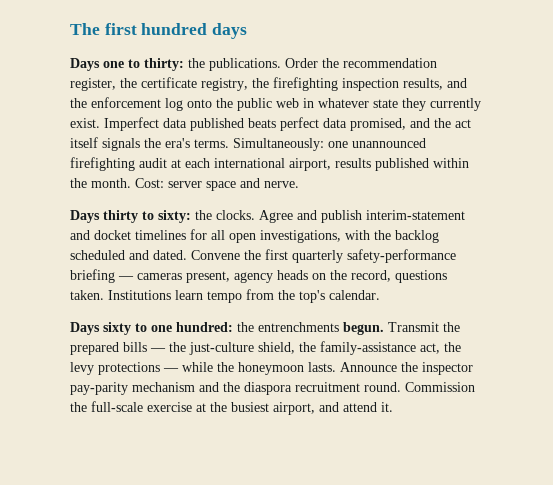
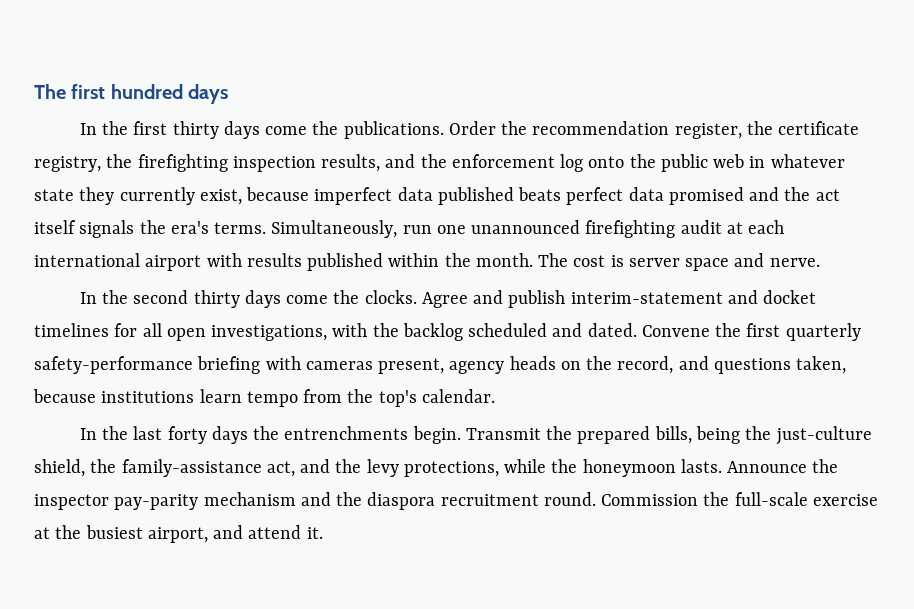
[70,58,184,71] Days one to thirty: -> [79,121,308,139] In the first thirty days come
[70,117,159,131] exist. Imperfect -> [199,187,393,205] exist, because imperfect
[350,118,406,131] promised, -> [668,187,744,205] promised
[233,138,324,151] Simultaneously: -> [271,220,432,238] Simultaneously, run
[289,158,331,171] airport, -> [145,253,242,271] airport with
[135,178,164,188] Cost: -> [538,253,624,267] The cost is
[70,210,191,223] Days thirty to sixty: -> [79,290,329,308] In the second thirty days come
[118,276,134,280] — -> [265,356,301,370] with
[395,270,447,283] [70,290,171,300] questions taken. Institutions -> [678,356,847,374] [33,389,195,403] and questions taken, because institutions
[70,322,233,335] Days sixty to one hundred: -> [79,426,248,444] In the last forty days
[343,322,384,335] begun. -> [412,426,461,444] begin.
[123,342,166,352] bills — -> [654,426,741,444] bills, being
(440, 348) none -> [300,459,331,473] and
[98,362,179,375] protections — -> [403,461,499,477] protections,

